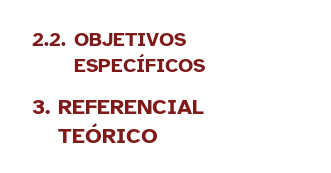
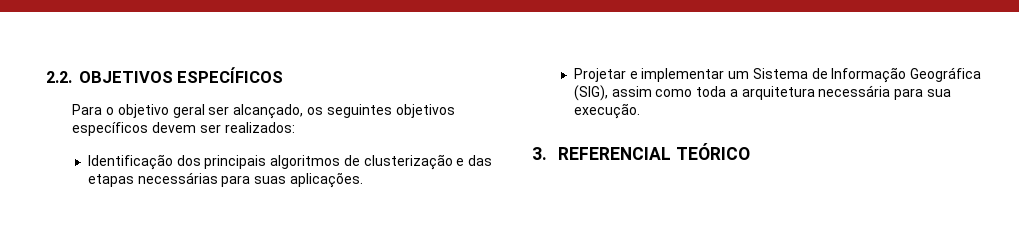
(205, 63) none -> [72,104,455,119] [72,122,295,136] [87,154,493,170] [87,172,363,188] [573,67,982,83] [573,85,951,101] [573,103,640,119] // Para o objetivo geral ser alcançado, os seguintes objetivos específicos devem ser realizados: // Identificação dos principais algoritmos de clusterização e das etapas necessárias para suas aplicações. // Projetar e implementar um Sistema de Informação Geográfica (SIG), assim como toda a arquitetura necessária para sua execução.

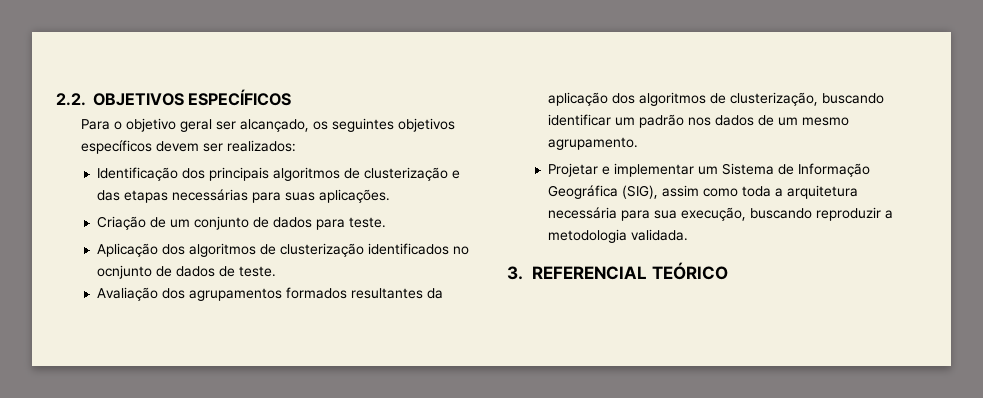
(363, 180) none -> [96,216,386,230] [96,243,469,257] [96,265,276,279] [96,287,443,301] [547,92,884,106] [547,114,849,128] [547,137,638,150] // Criação de um conjunto de dados para teste. // Aplicação dos algoritmos de clusterização identificados no ocnjunto de dados de teste. // Avaliação dos agrupamentos formados resultantes da aplicação dos algoritmos de clusterização, buscando identificar um padrão nos dados de um mesmo agrupamento.
[573,103,640,119] execução. -> [680,207,893,221] [547,229,688,243] execução, buscando reproduzir a metodologia validada.

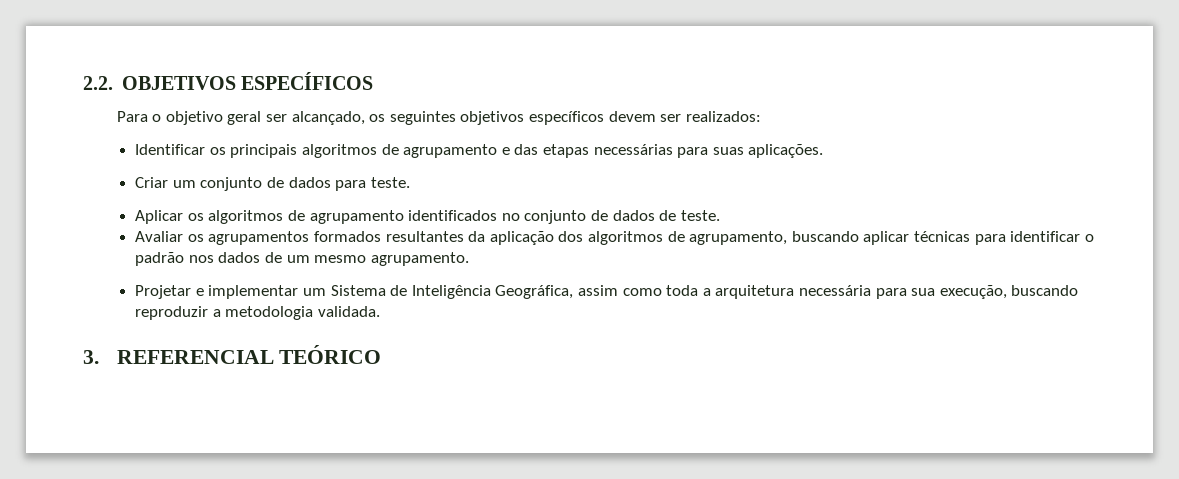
[96,167,205,181] Identificação dos -> [135,144,226,155] Identificar os
[363,167,448,181] clusterização -> [403,144,498,158] agrupamento
[96,216,166,230] Criação de -> [135,177,169,188] Criar
[96,243,364,257] Aplicação dos algoritmos de clusterização -> [135,210,404,224] Aplicar os algoritmos de agrupamento
[96,265,152,279] ocnjunto -> [524,210,587,224] conjunto
[96,287,185,301] Avaliação dos -> [135,231,204,242] Avaliar os
[729,92,884,106] [547,114,635,126] clusterização, buscando identificar um -> [689,231,1094,245] agrupamento, buscando aplicar técnicas para identificar o
[797,163,870,177] [547,185,658,199] Informação Geográfica (SIG), -> [411,285,574,299] Inteligência Geográfica,

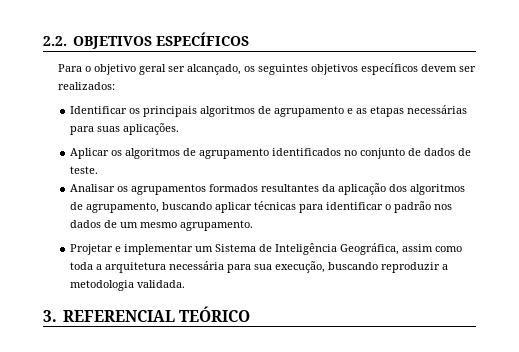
[514,144,539,155] das -> [356,108,368,114] as
[135,177,410,191] // Criar um conjunto de dados para teste. -> (180, 129) none
[135,231,184,242] Avaliar -> [70,184,116,192] Analisar

